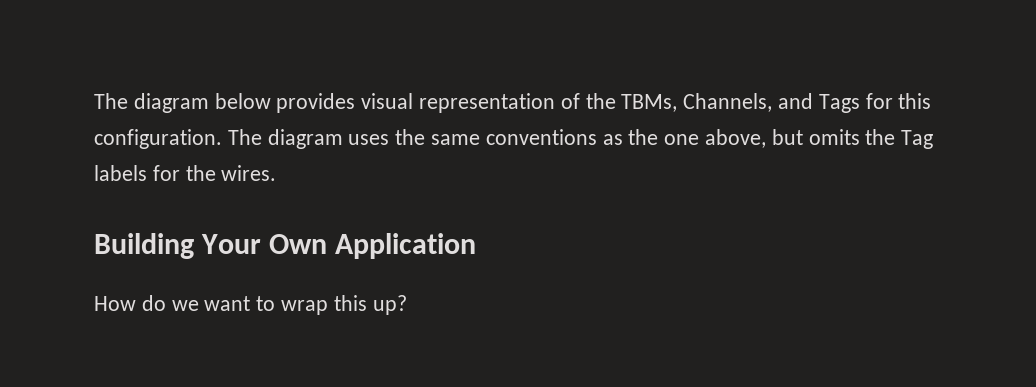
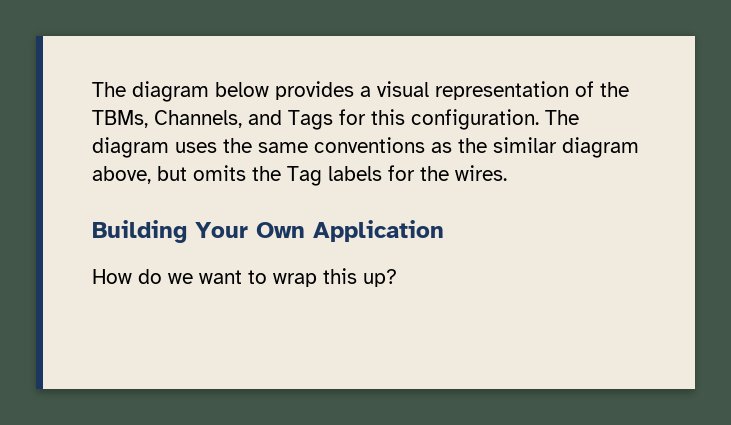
(356, 103) none -> [360,86,371,97] a
[664,134,700,145] one -> [493,137,639,158] similar diagram

